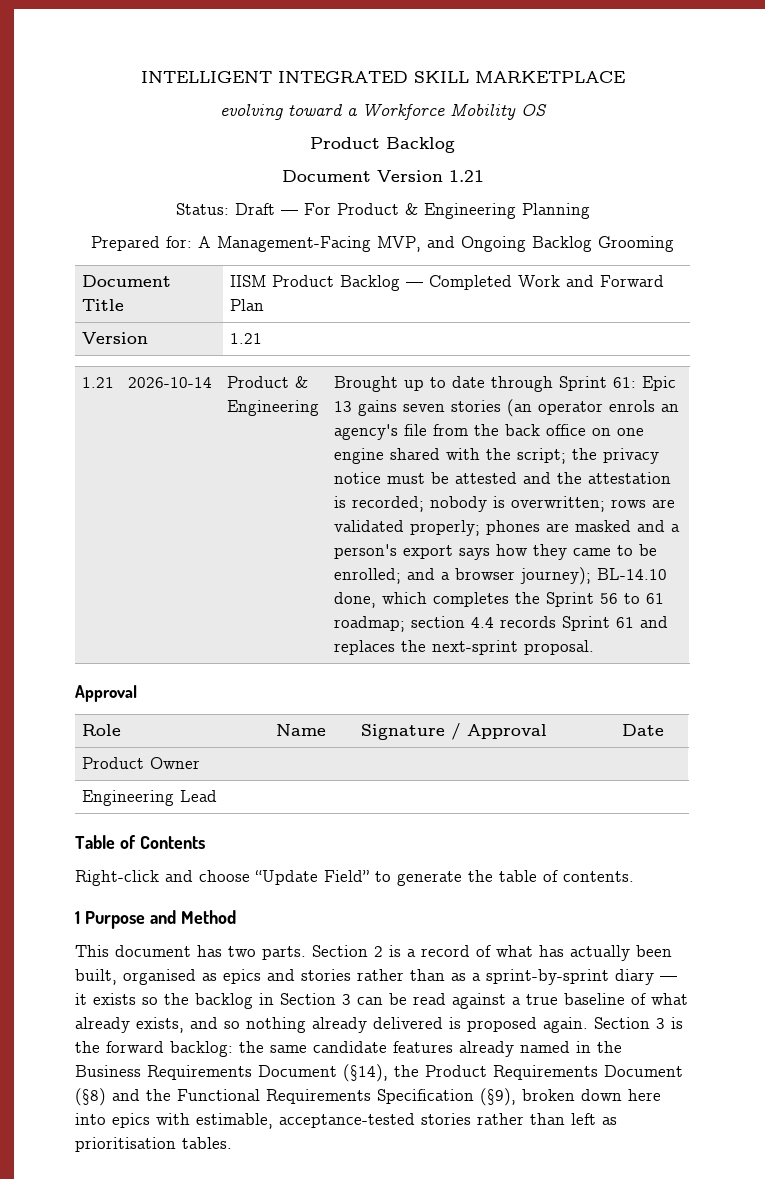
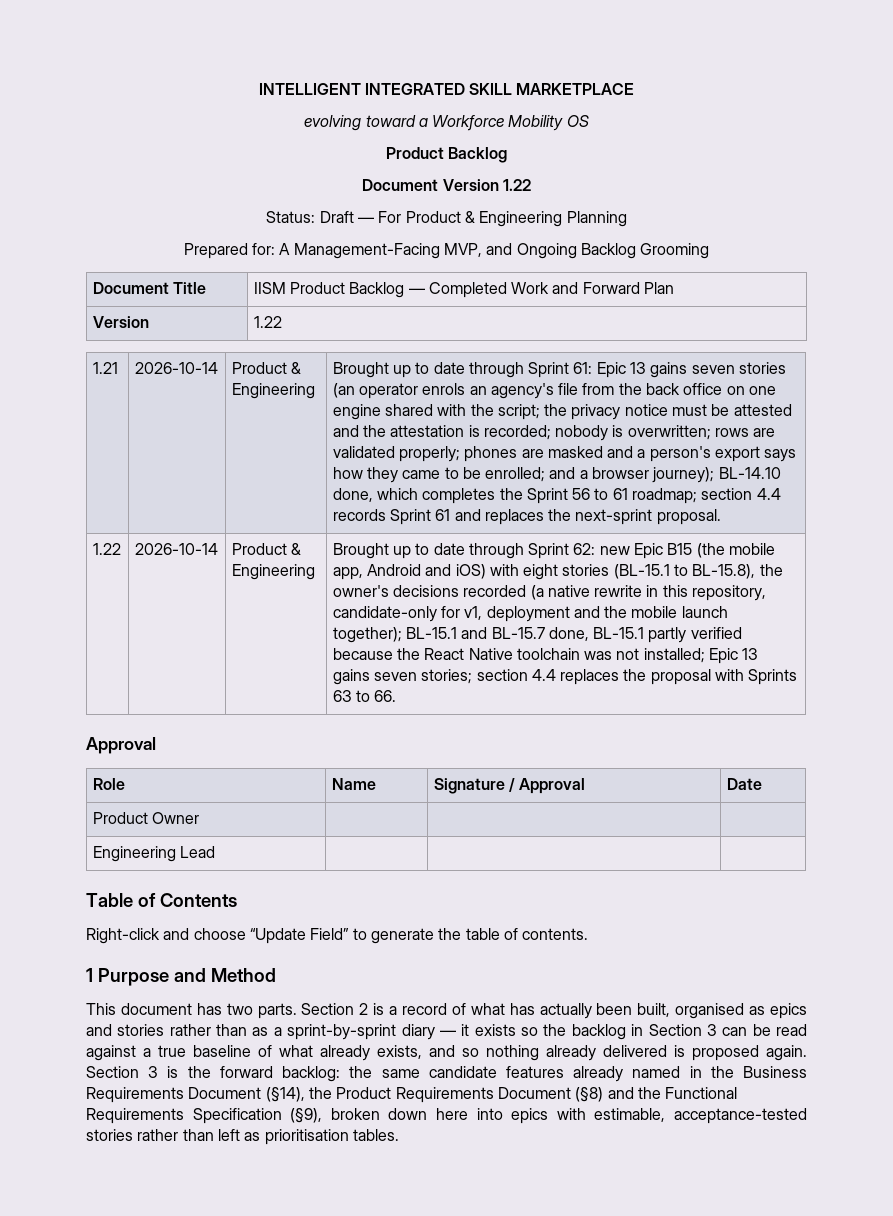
[448,170,484,182] 1.21 -> [502,179,531,191] 1.22
[229,333,262,344] 1.21 -> [253,316,282,328] 1.22
(594, 647) none -> [92,543,121,555] [134,543,218,555] [231,543,301,555] [231,564,315,580] [332,543,776,559] [332,564,783,580] [332,585,767,601] [332,606,728,622] [332,627,742,643] [332,648,759,664] [332,669,798,685] [332,690,397,702] // 1.22 | 2026-10-14 | Product & Engineering | Brought up to date through Sprint 62: new Epic B15 (the mobile app, Android and iOS) with eight stories (BL-15.1 to BL-15.8), the owner's decisions recorded (a native rewrite in this repository, candidate-only for v1, deployment and the mobile launch together); BL-15.1 and BL-15.7 done, BL-15.1 partly verified because the React Native toolchain was not installed; Epic 13 gains seven stories; section 4.4 replaces the proposal with Sprints 63 to 66.

